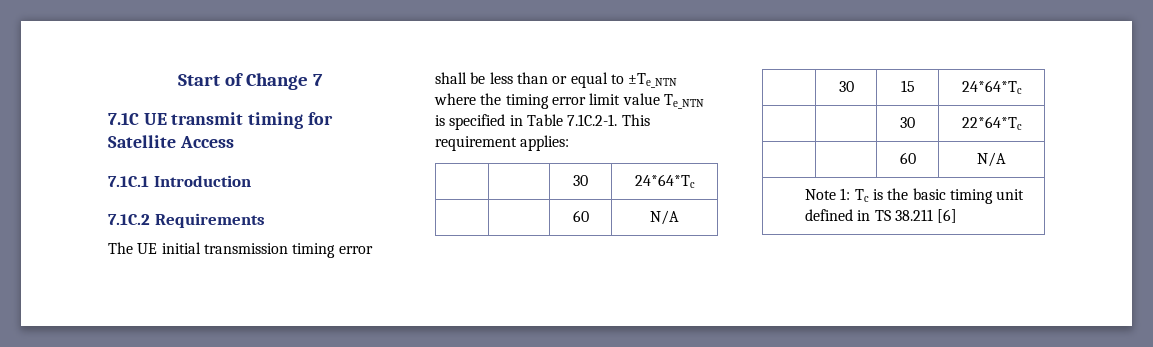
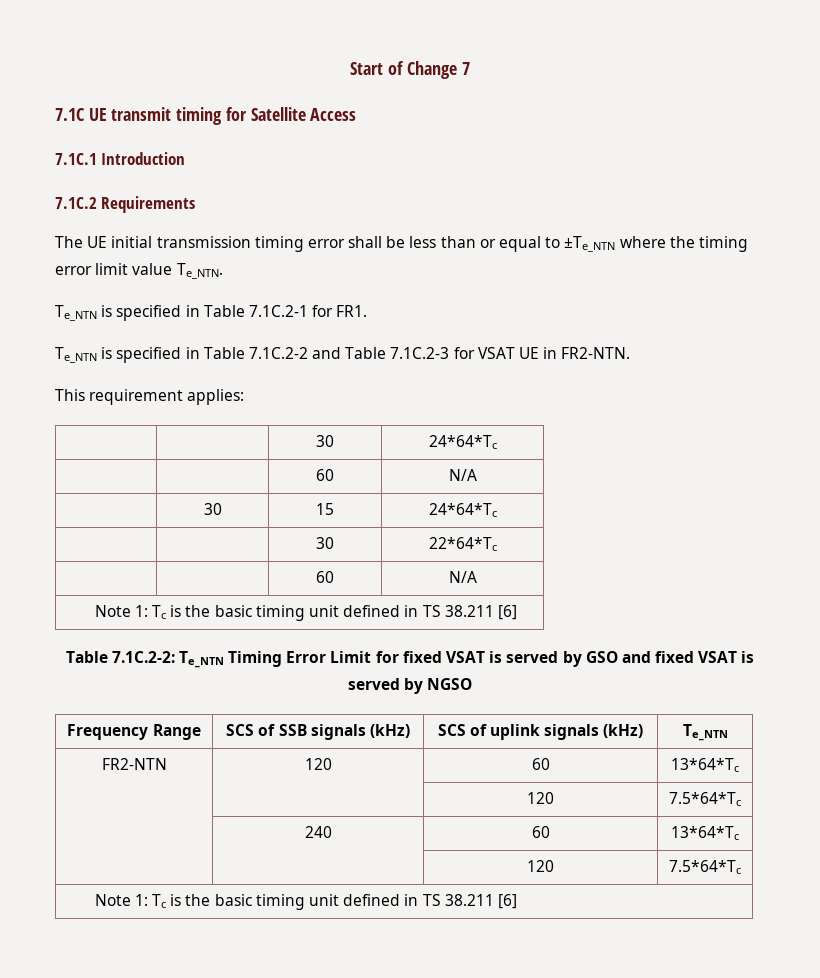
[663,94,704,109] [435,114,618,130] Te_NTN is specified in Table 7.1C.2-1. -> [176,263,223,279] [55,305,368,321] [55,347,631,363] Te_NTN. // Te_NTN is specified in Table 7.1C.2-1 for FR1. // Te_NTN is specified in Table 7.1C.2-2 and Table 7.1C.2-3 for VSAT UE in FR2-NTN. //
(958, 216) none -> [65,651,755,668] [347,678,473,694] [67,724,201,740] [226,724,410,740] [437,724,644,740] [682,724,728,741] [101,758,167,770] [304,758,332,770] [531,758,550,770] [671,758,739,772] [527,792,554,804] [669,792,741,806] [304,826,332,838] [531,826,550,838] [671,826,739,840] [527,860,554,872] [669,860,741,874] [94,894,517,910] // Table 7.1C.2-2: Te_NTN Timing Error Limit for fixed VSAT is served by GSO and fixed VSAT is served by NGSO // Frequency Range | SCS of SSB signals (kHz) | SCS of uplink signals (kHz) | Te_NTN // FR2-NTN | 120 | 60 | 13*64*Tc // | | 120 | 7.5*64*Tc // | 240 | 60 | 13*64*Tc // | | 120 | 7.5*64*Tc // Note 1: Tc is the basic timing unit defined in TS 38.211 [6]

